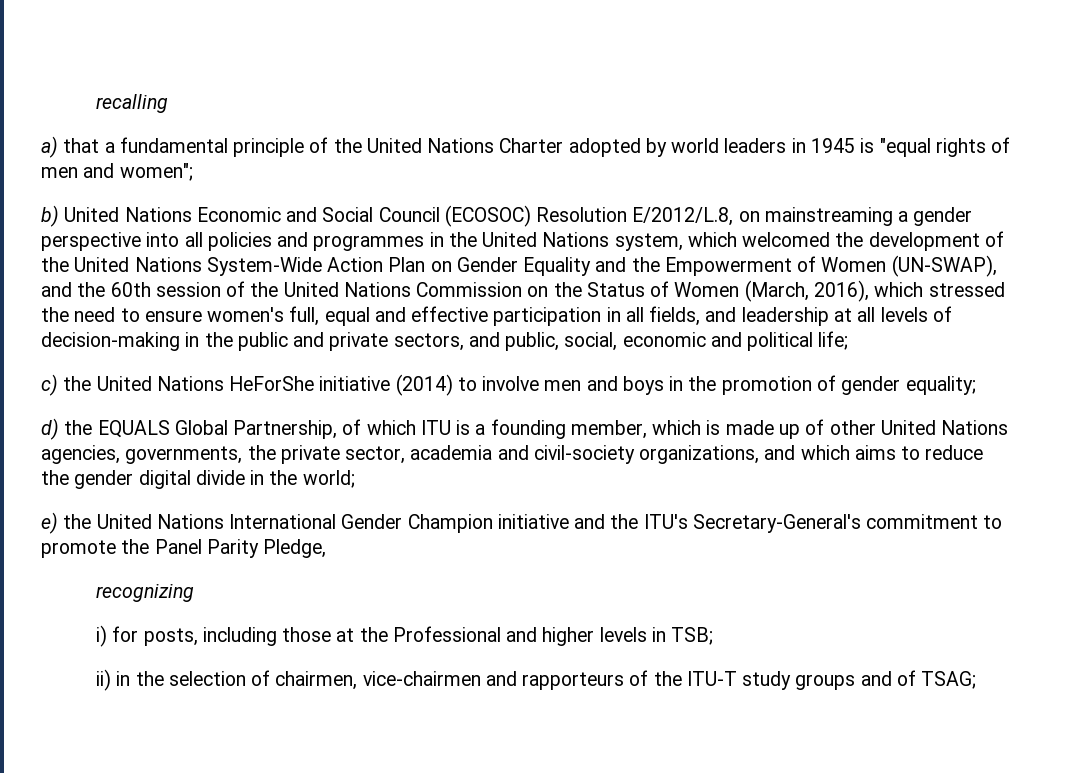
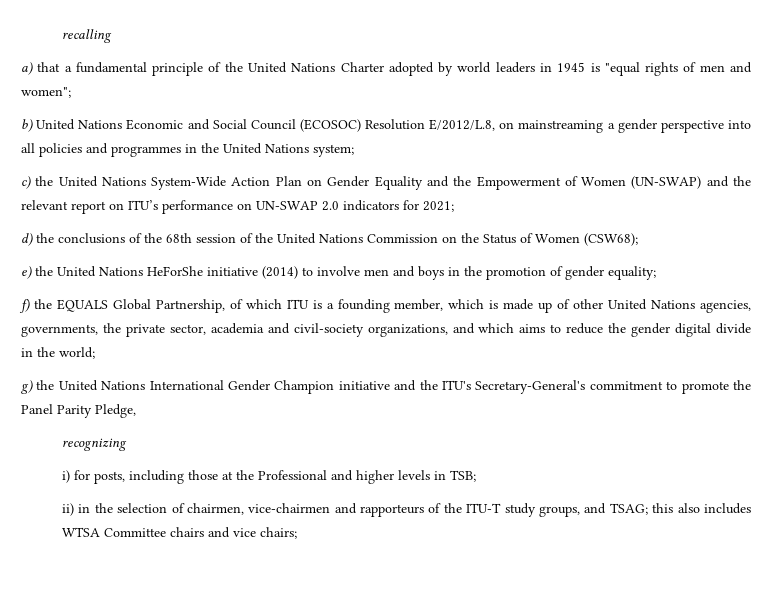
[614,231,1004,251] system, which welcomed the development of -> [313,144,354,157] [21,176,31,189] system; // c)
[891,255,997,277] [41,282,151,297] (UN-SWAP), and the 60th -> [631,176,751,189] [21,200,454,214] [21,233,192,246] (UN-SWAP) and the relevant report on ITU’s performance on UN-SWAP 2.0 indicators for 2021; // d) the conclusions of the 68th
[744,280,1005,302] [41,306,952,326] [41,331,849,351] [41,374,58,396] (March, 2016), which stressed the need to ensure women's full, equal and effective participation in all fields, and leadership at all levels of decision-making in the public and private sectors, and public, social, economic and political life; // c) -> [584,233,638,246] [21,266,32,279] (CSW68); // e)
[41,418,59,440] d) -> [19,299,30,313] f)
[41,512,58,534] e) -> [21,380,33,394] g)
[795,670,977,690] groups and of TSAG; -> [539,503,751,517] [61,527,297,539] groups, and TSAG; this also includes WTSA Committee chairs and vice chairs;

